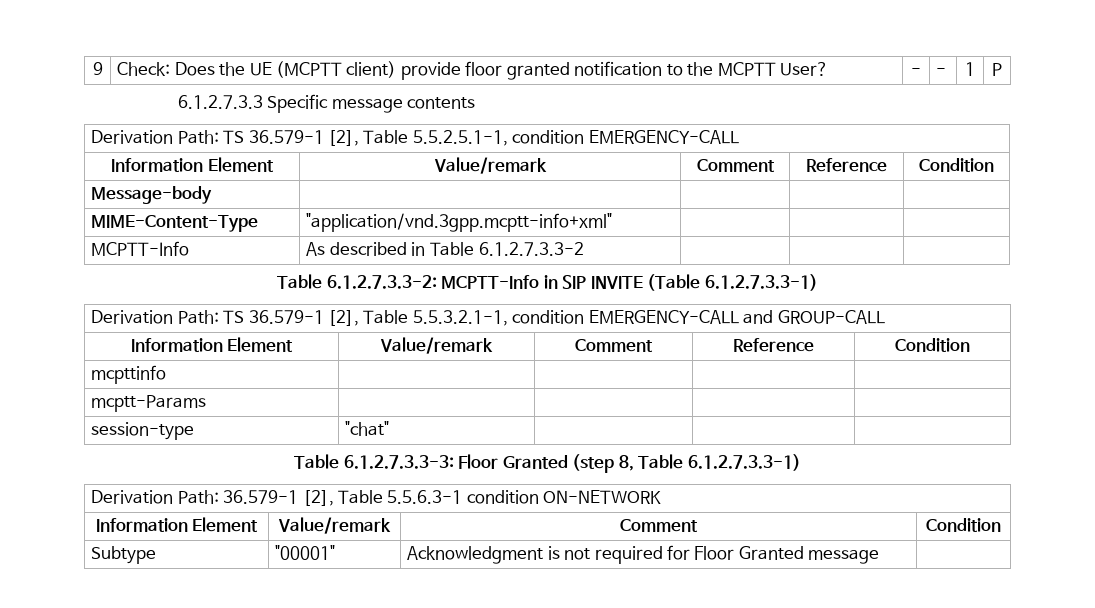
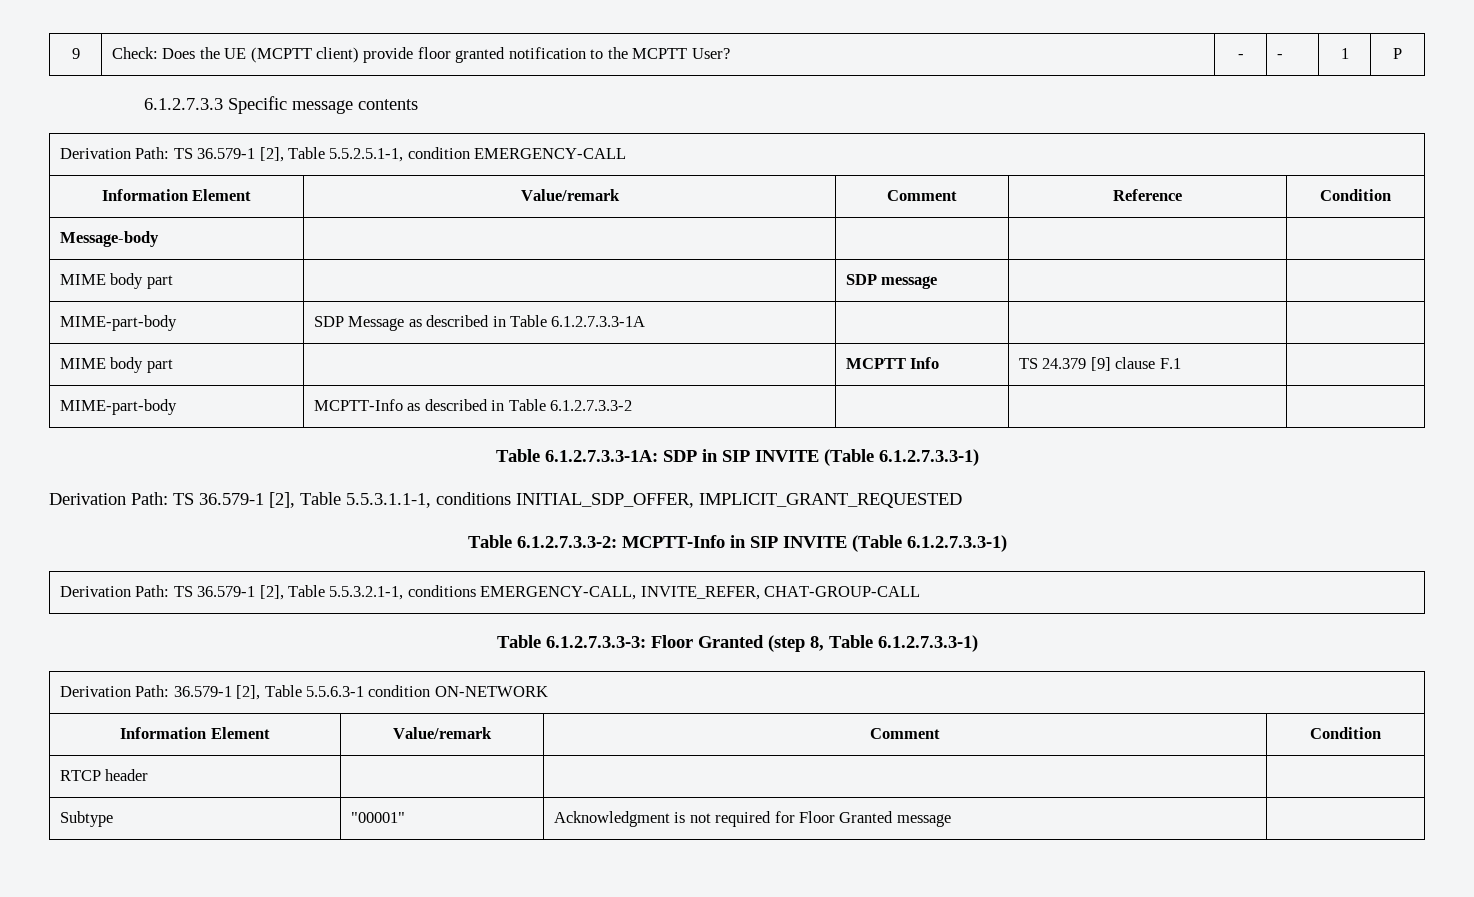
[91,215,259,232] [306,213,613,232] [91,241,190,256] [306,242,326,256] MIME-Content-Type | "application/vnd.3gpp.mcptt-info+xml" | | | // MCPTT-Info | As -> [59,273,173,289] [845,274,938,289] [59,315,177,331] [313,315,646,331] [59,357,173,373] [845,357,940,369] [1018,357,1181,371] [59,399,177,415] [313,399,421,411] MIME body part | | SDP message | | // MIME-part-body | SDP Message as described in Table 6.1.2.7.3.3-1A | | | // MIME body part | | MCPTT Info | TS 24.379 [9] clause F.1 | // MIME-part-body | MCPTT-Info as
(584, 249) none -> [495,449,979,466] [49,492,962,508] // Table 6.1.2.7.3.3-1A: SDP in SIP INVITE (Table 6.1.2.7.3.3-1) // Derivation Path: TS 36.579-1 [2], Table 5.5.3.1.1-1, conditions INITIAL_SDP_OFFER, IMPLICIT_GRANT_REQUESTED
[512,310,885,324] [130,337,294,352] [380,337,493,354] [575,339,653,352] [733,338,814,352] [895,338,970,352] [91,365,167,384] [91,395,207,412] [91,422,195,440] [345,421,390,436] condition EMERGENCY-CALL and GROUP-CALL // Information Element | Value/remark | Comment | Reference | Condition // mcpttinfo | | | | // mcptt-Params | | | | // session-type | "chat" | | | -> [407,585,921,600] conditions EMERGENCY-CALL, INVITE_REFER, CHAT-GROUP-CALL
(1001, 525) none -> [59,769,149,781] // RTCP header | | |

